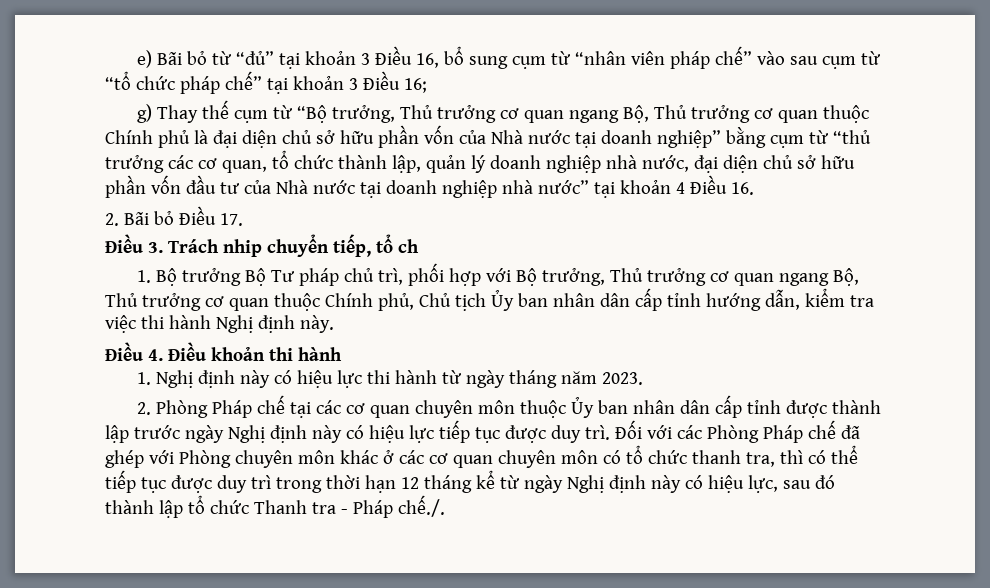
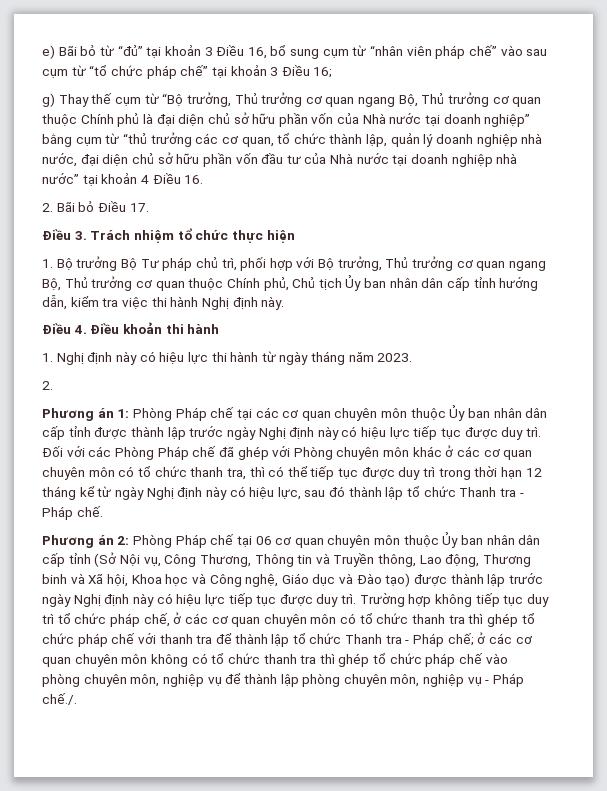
[222,234,419,257] nhip chuyển tiếp, tổ ch -> [133,228,295,243] nhiệm tổ chức thực hiện
(151, 408) none -> [42,408,130,421] // Phương án 1:
(393, 509) none -> [76,506,103,517] [42,532,541,548] [42,552,532,567] [42,573,543,587] [42,593,549,607] [42,612,535,627] [42,632,533,647] [42,652,508,667] [42,672,525,687] chế. // Phương án 2: Phòng Pháp chế tại 06 cơ quan chuyên môn thuộc Ủy ban nhân dân cấp tỉnh (Sở Nội vụ, Công Thương, Thông tin và Truyền thông, Lao động, Thương binh và Xã hội, Khoa học và Công nghệ, Giáo dục và Đào tạo) được thành lập trước ngày Nghị định này có hiệu lực tiếp tục được duy trì. Trường hợp không tiếp tục duy trì tổ chức pháp chế, ở các cơ quan chuyên môn có tổ chức thanh tra thì ghép tổ chức pháp chế với thanh tra để thành lập tổ chức Thanh tra - Pháp chế; ở các cơ quan chuyên môn không có tổ chức thanh tra thì ghép tổ chức pháp chế vào phòng chuyên môn, nghiệp vụ để thành lập phòng chuyên môn, nghiệp vụ - Pháp

